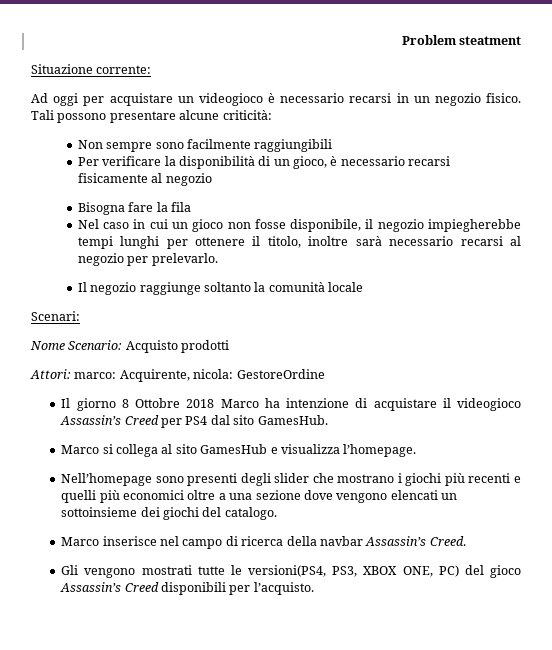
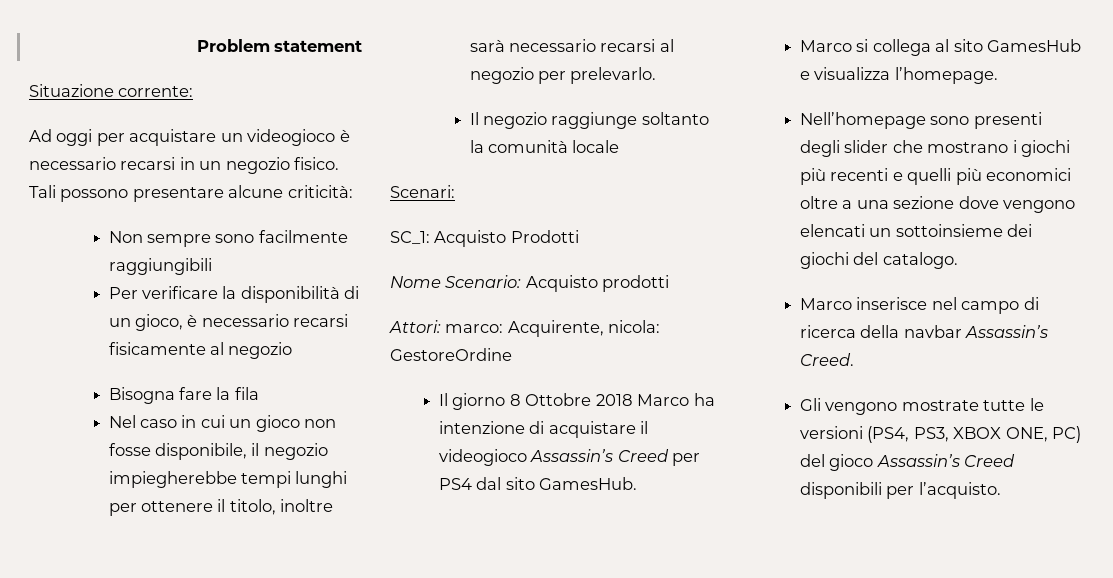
[459,36,521,45] steatment -> [274,40,362,52] statement
(80, 316) none -> [390,230,579,247] // SC_1: Acquisto Prodotti
[141,565,192,575] mostrati -> [901,400,979,411] mostrate
[248,565,327,577] versioni(PS4, -> [799,426,910,443] versioni (PS4,

